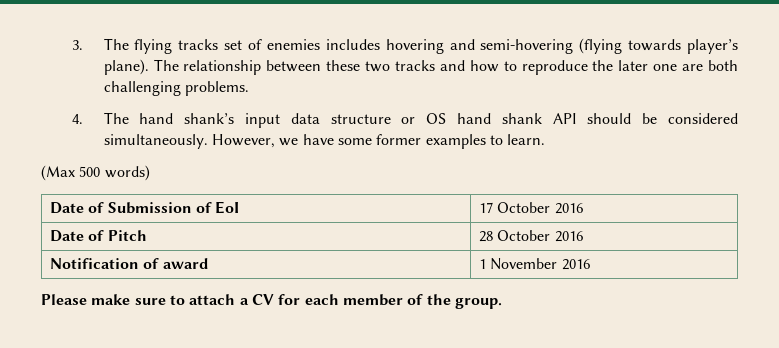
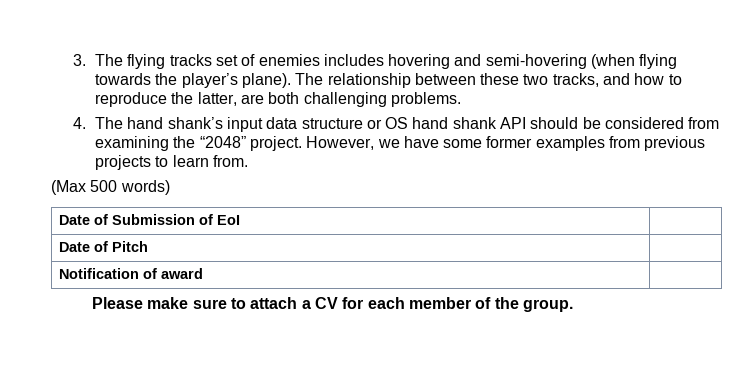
[579,38,682,54] (flying towards -> [591,54,678,69] [94,73,178,85] (when flying towards the
[394,60,435,71] tracks -> [552,73,599,87] tracks,
[618,60,678,71] later one -> [197,92,237,106] latter,
[103,134,208,149] simultaneously. -> [688,117,720,129] [94,136,302,151] from examining the “2048” project.
[489,134,546,145] to learn. -> [609,136,706,151] [94,155,248,170] from previous projects to learn from.
[479,202,583,214] 17 October 2016 -> (241, 220) none
[479,230,583,242] 28 October 2016 -> (149, 246) none
[479,258,590,270] 1 November 2016 -> (204, 273) none

